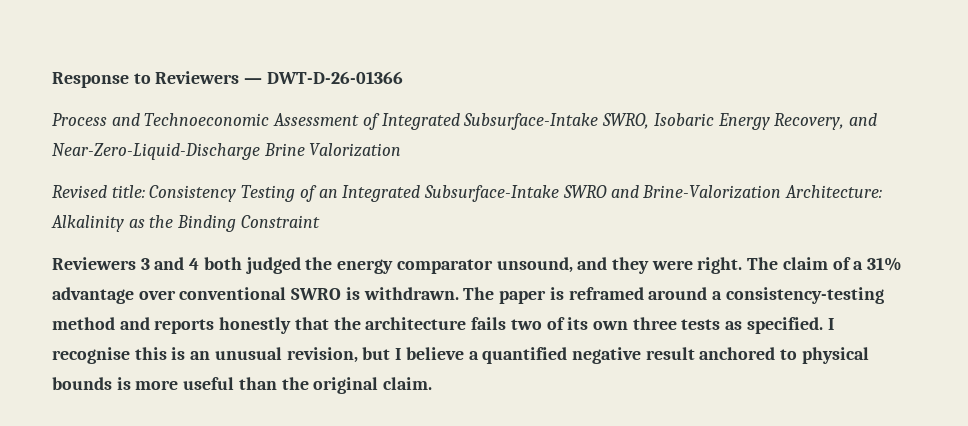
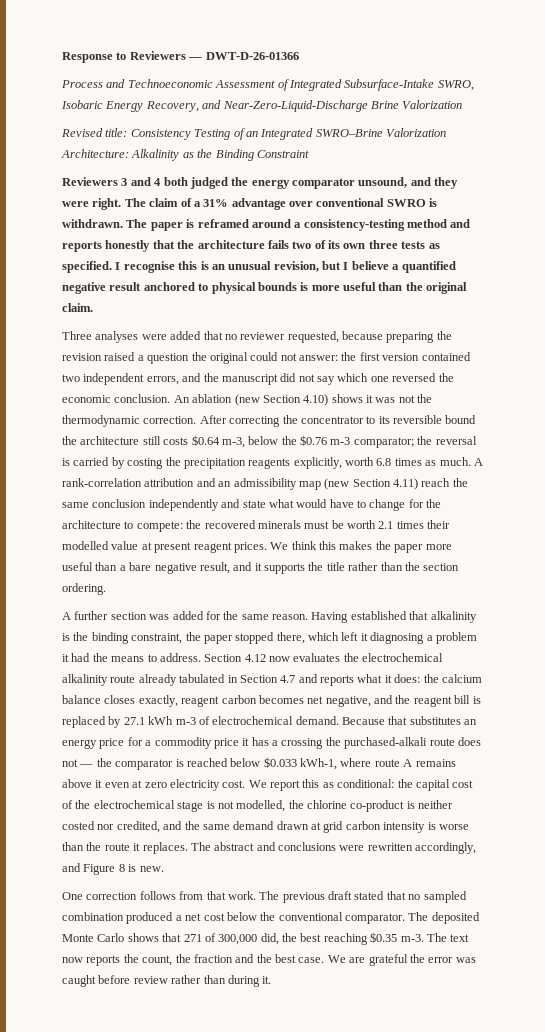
[424,185,782,202] Subsurface-Intake SWRO and Brine-Valorization -> [315,128,446,137] SWRO–Brine Valorization
(433, 383) none -> [62,331,452,343] [62,352,471,364] [62,373,454,385] [62,394,433,406] [62,415,477,427] [62,435,477,448] [62,457,483,469] [62,478,468,490] [62,499,442,511] [62,520,451,532] [62,541,452,553] [62,562,460,574] [62,583,106,595] [62,611,477,623] [62,632,477,644] [62,653,444,662] [62,674,482,686] [62,695,481,707] [62,716,478,728] [62,737,481,749] [62,757,456,770] [62,779,474,791] [62,800,454,812] [62,821,469,833] [62,842,477,854] [62,863,164,875] [62,891,467,903] [62,912,480,924] [62,932,470,945] [62,954,476,966] [62,975,272,987] // Three analyses were added that no reviewer requested, because preparing the revision raised a question the original could not answer: the first version contained two independent errors, and the manuscript did not say which one reversed the economic conclusion. An ablation (new Section 4.10) shows it was not the thermodynamic correction. After correcting the concentrator to its reversible bound the architecture still costs $0.64 m-3, below the $0.76 m-3 comparator; the reversal is carried by costing the precipitation reagents explicitly, worth 6.8 times as much. A rank-correlation attribution and an admissibility map (new Section 4.11) reach the same conclusion independently and state what would have to change for the architecture to compete: the recovered minerals must be worth 2.1 times their modelled value at present reagent prices. We think this makes the paper more useful than a bare negative result, and it supports the title rather than the section ordering. // A further section was added for the same reason. Having established that alkalinity is the binding constraint, the paper stopped there, which left it diagnosing a problem it had the means to address. Section 4.12 now evaluates the electrochemical alkalinity route already tabulated in Section 4.7 and reports what it does: the calcium balance closes exactly, reagent carbon becomes net negative, and the reagent bill is replaced by 27.1 kWh m-3 of electrochemical demand. Because that substitutes an energy price for a commodity price it has a crossing the purchased-alkali route does not — the comparator is reached below $0.033 kWh-1, where route A remains above it even at zero electricity cost. We report this as conditional: the capital cost of the electrochemical stage is not modelled, the chlorine co-product is neither costed nor credited, and the same demand drawn at grid carbon intensity is worse than the route it replaces. The abstract and conclusions were rewritten accordingly, and Figure 8 is new. // One correction follows from that work. The previous draft stated that no sampled combination produced a net cost below the conventional comparator. The deposited Monte Carlo shows that 271 of 300,000 did, the best reaching $0.35 m-3. The text now reports the count, the fraction and the best case. We are grateful the error was caught before review rather than during it.

